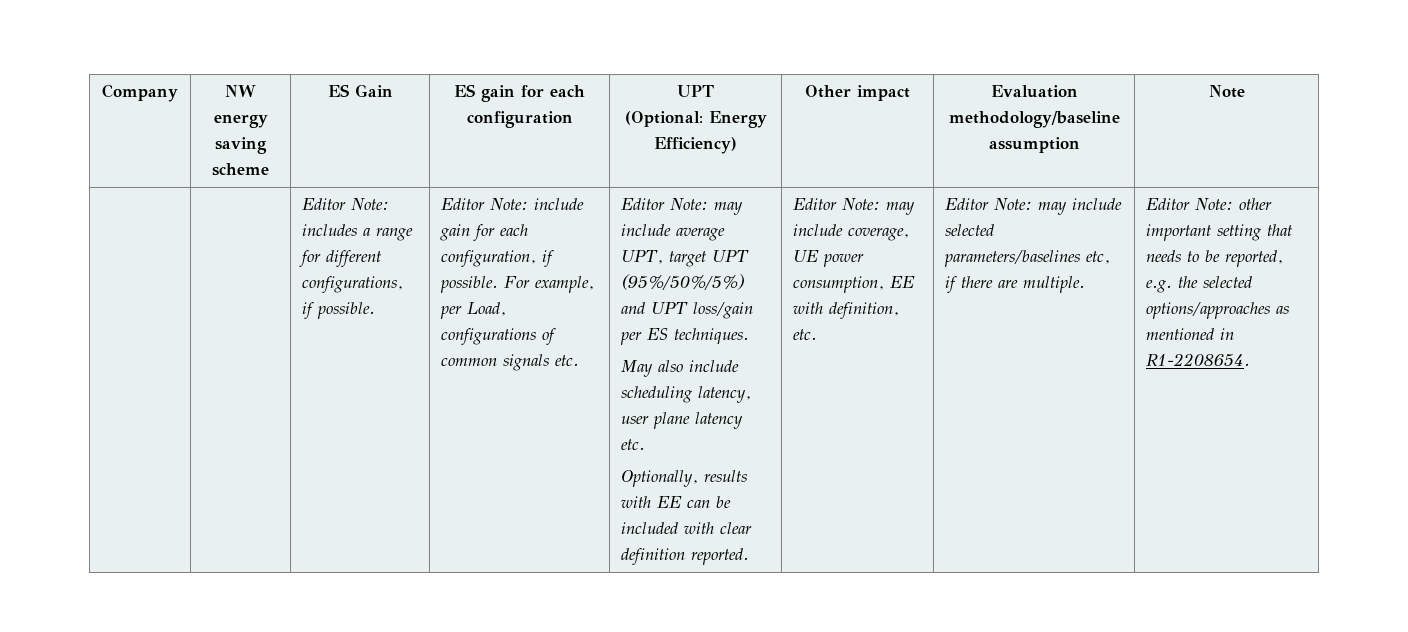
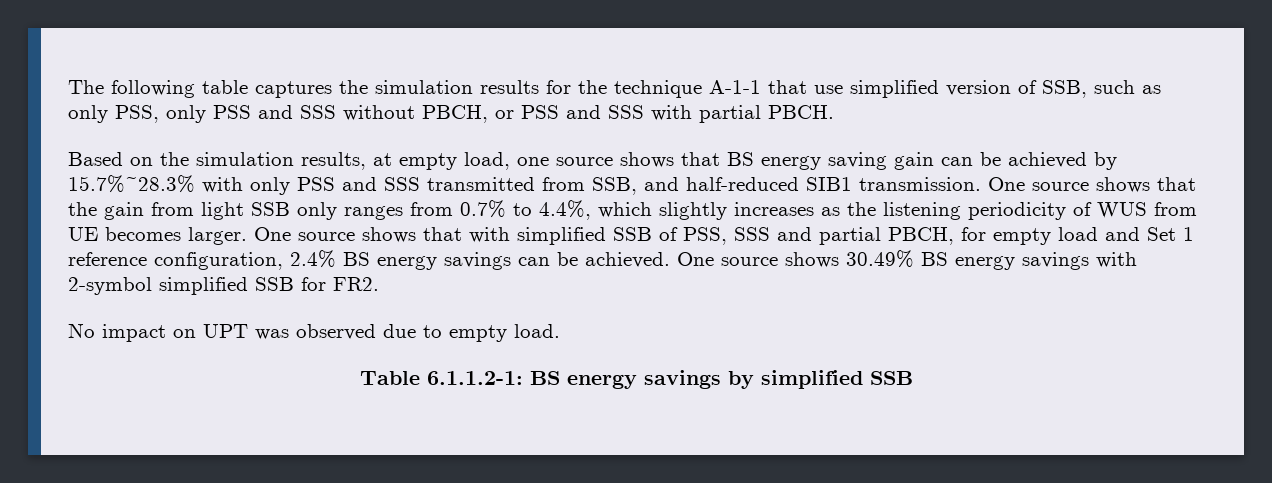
[102,84,178,102] [225,85,256,97] [213,114,268,128] [215,137,267,154] [212,163,269,176] [327,84,393,97] [454,84,585,102] [466,111,573,128] [677,85,714,97] [624,111,767,128] [654,137,737,154] [805,85,910,101] [990,85,1078,98] [948,111,1120,128] [988,137,1080,153] [1208,85,1245,98] [302,198,390,210] [302,224,414,241] [299,250,383,267] [302,276,404,293] [302,302,376,319] [441,198,585,210] [440,224,529,241] [441,250,555,267] [440,276,595,293] [440,302,507,319] [441,328,557,345] [441,354,580,371] [621,198,744,215] [621,224,726,241] [621,250,750,267] [621,274,745,290] [621,302,754,319] [620,328,750,345] [621,360,740,377] [621,386,752,403] [621,412,744,429] [621,439,646,450] [621,470,748,487] [621,496,732,508] [621,522,753,534] [621,548,750,565] [793,198,916,215] [793,224,910,241] [793,250,865,267] [793,276,916,293] [793,302,900,319] [793,329,818,340] [945,198,1123,215] [945,224,995,236] [944,250,1111,267] [945,276,1086,293] [1146,198,1273,210] [1146,224,1294,241] [1146,250,1284,267] [1146,276,1253,293] [1146,302,1290,319] [1146,328,1235,340] [1146,353,1251,367] Company | NW energy saving scheme | ES Gain | ES gain for each configuration | UPT // (Optional: Energy Efficiency) | Other impact | Evaluation methodology/baseline assumption | Note // | | Editor Note: includes a range for different configurations, if possible. | Editor Note: include gain for each configuration, if possible. For example, per Load, configurations of common signals etc. | Editor Note: may include average UPT, target UPT (95%/50%/5%) and UPT loss/gain per ES techniques. // May also include scheduling latency, user plane latency etc. // Optionally, results with EE can be included with clear definition reported. | Editor Note: may include coverage, UE power consumption, EE with definition, etc. | Editor Note: may include selected parameters/baselines etc, if there are multiple. | Editor Note: other important setting that needs to be reported, e.g. the selected options/approaches as mentioned in R1-2208654. -> [68,80,1161,98] [68,105,834,123] [68,152,1117,170] [68,175,1196,195] [68,200,1197,220] [68,227,1194,245] [68,250,1137,270] [68,277,379,295] [68,323,560,342] [359,370,913,389] The following table captures the simulation results for the technique A-1-1 that use simplified version of SSB, such as only PSS, only PSS and SSS without PBCH, or PSS and SSS with partial PBCH. // Based on the simulation results, at empty load, one source shows that BS energy saving gain can be achieved by 15.7%~28.3% with only PSS and SSS transmitted from SSB, and half-reduced SIB1 transmission. One source shows that the gain from light SSB only ranges from 0.7% to 4.4%, which slightly increases as the listening periodicity of WUS from UE becomes larger. One source shows that with simplified SSB of PSS, SSS and partial PBCH, for empty load and Set 1 reference configuration, 2.4% BS energy savings can be achieved. One source shows 30.49% BS energy savings with 2-symbol simplified SSB for FR2. // No impact on UPT was observed due to empty load. // Table 6.1.1.2-1: BS energy savings by simplified SSB

